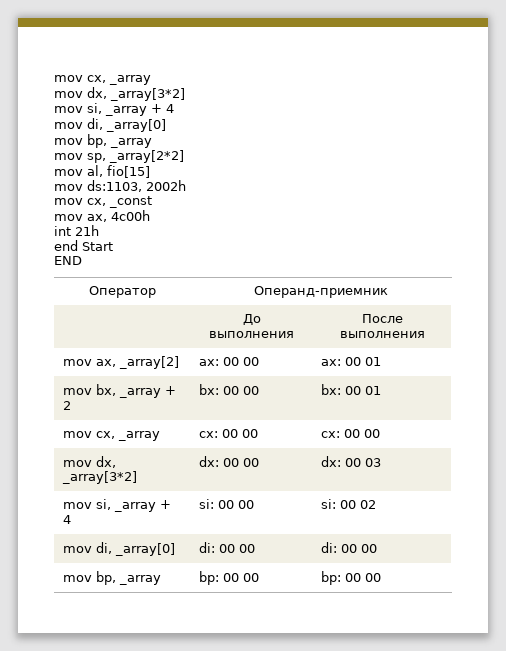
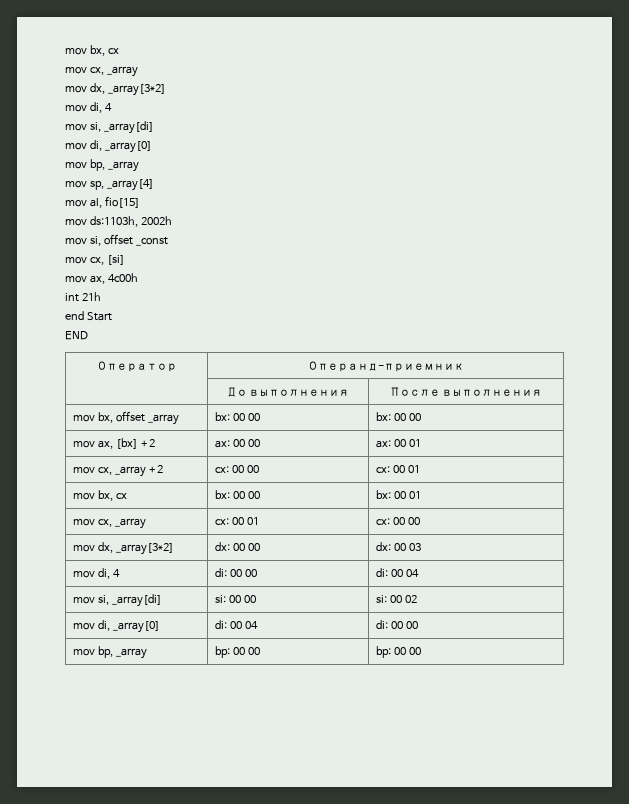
[54,75,83,82] mov -> [65,45,119,56] [65,67,87,74] mov bx, cx // mov
[54,103,174,116] // mov si, _array + 4 -> [65,102,112,113] [65,121,154,134] // mov di, 4 // mov si, _array[di]
[109,150,184,163] _array[2*2] -> [106,179,154,191] _array[4]
[87,180,142,192] ds:1103, -> [89,216,138,227] ds:1103h,
[54,196,152,208] // mov cx, _const -> [65,234,168,246] [65,255,125,265] // mov si, offset _const // mov cx, [si]
[63,356,180,369] // mov ax, _array[2] -> [72,411,179,425] [214,412,260,421] [375,412,421,421] [72,438,156,449] // mov bx, offset _array | bx: 00 00 | bx: 00 00 // mov ax, [bx] + 2
[96,384,117,396] bx, -> [97,467,112,475] cx,
(72, 405) none -> [214,465,259,473] [375,465,420,473] [72,490,127,501] | cx: 00 00 | cx: 00 01 // mov bx, cx
[242,429,259,438] 00 -> [246,517,259,525] 01
[63,499,172,512] [63,515,72,524] // mov si, _array + 4 -> [72,568,120,579] [214,568,257,577] [375,568,419,577] [72,594,162,607] // mov di, 4 | di: 00 00 | di: 00 04 // mov si, _array[di]
[239,544,256,553] 00 -> [244,621,258,629] 04

